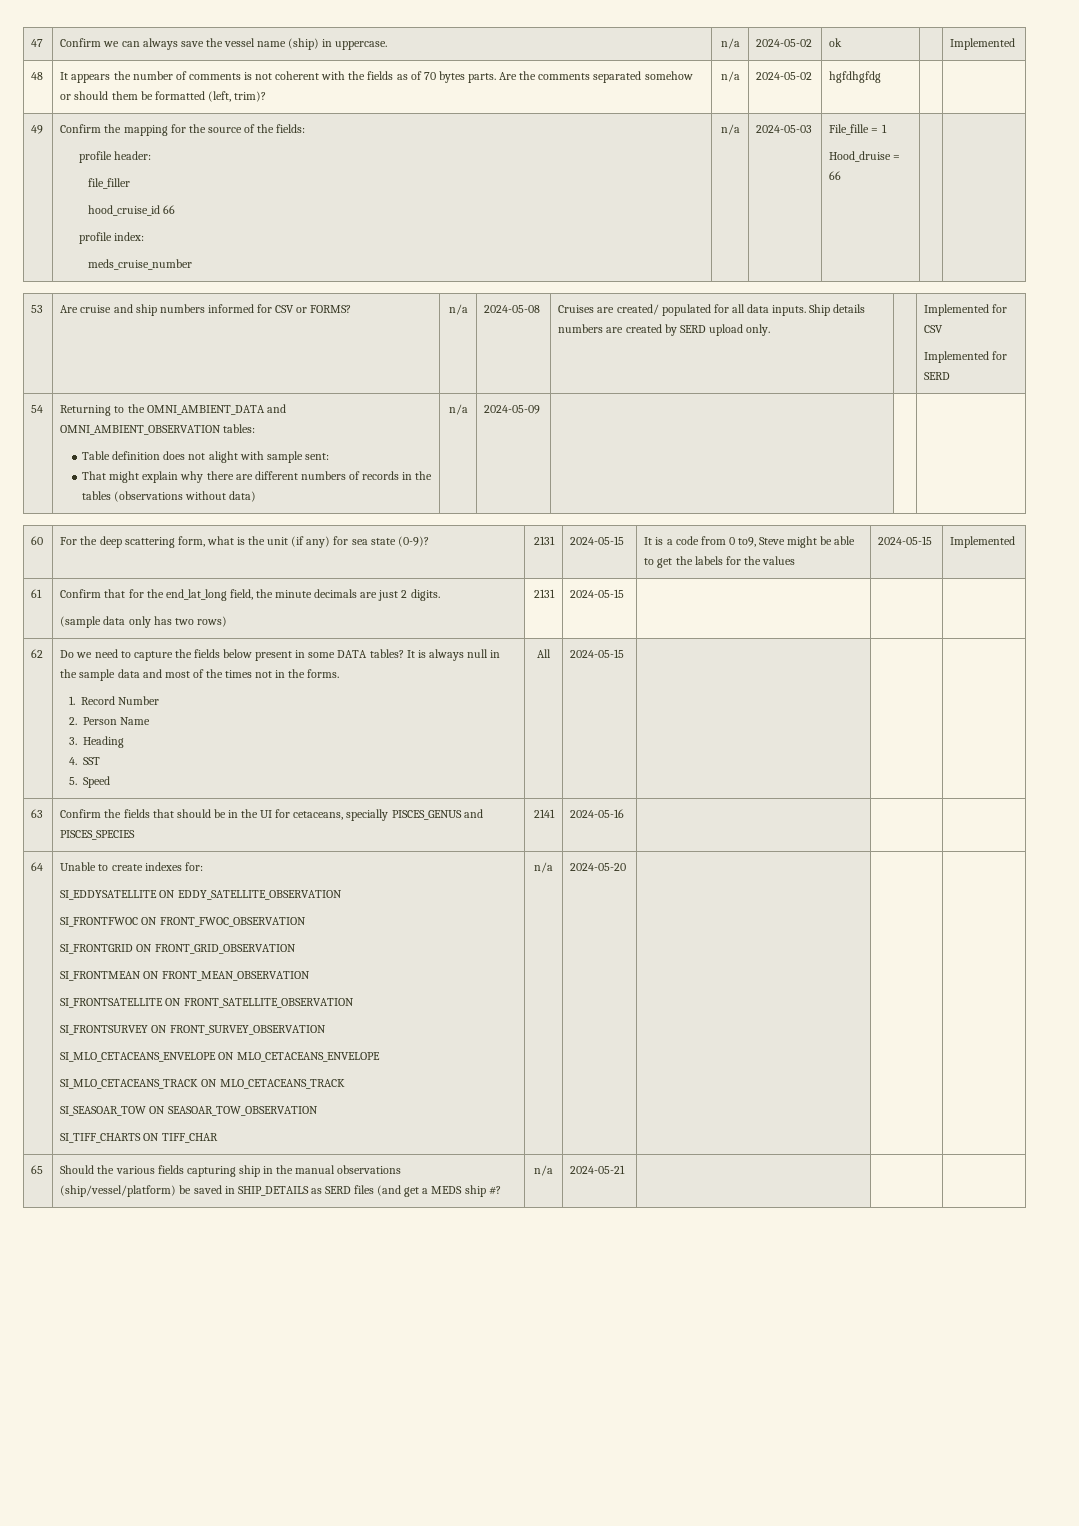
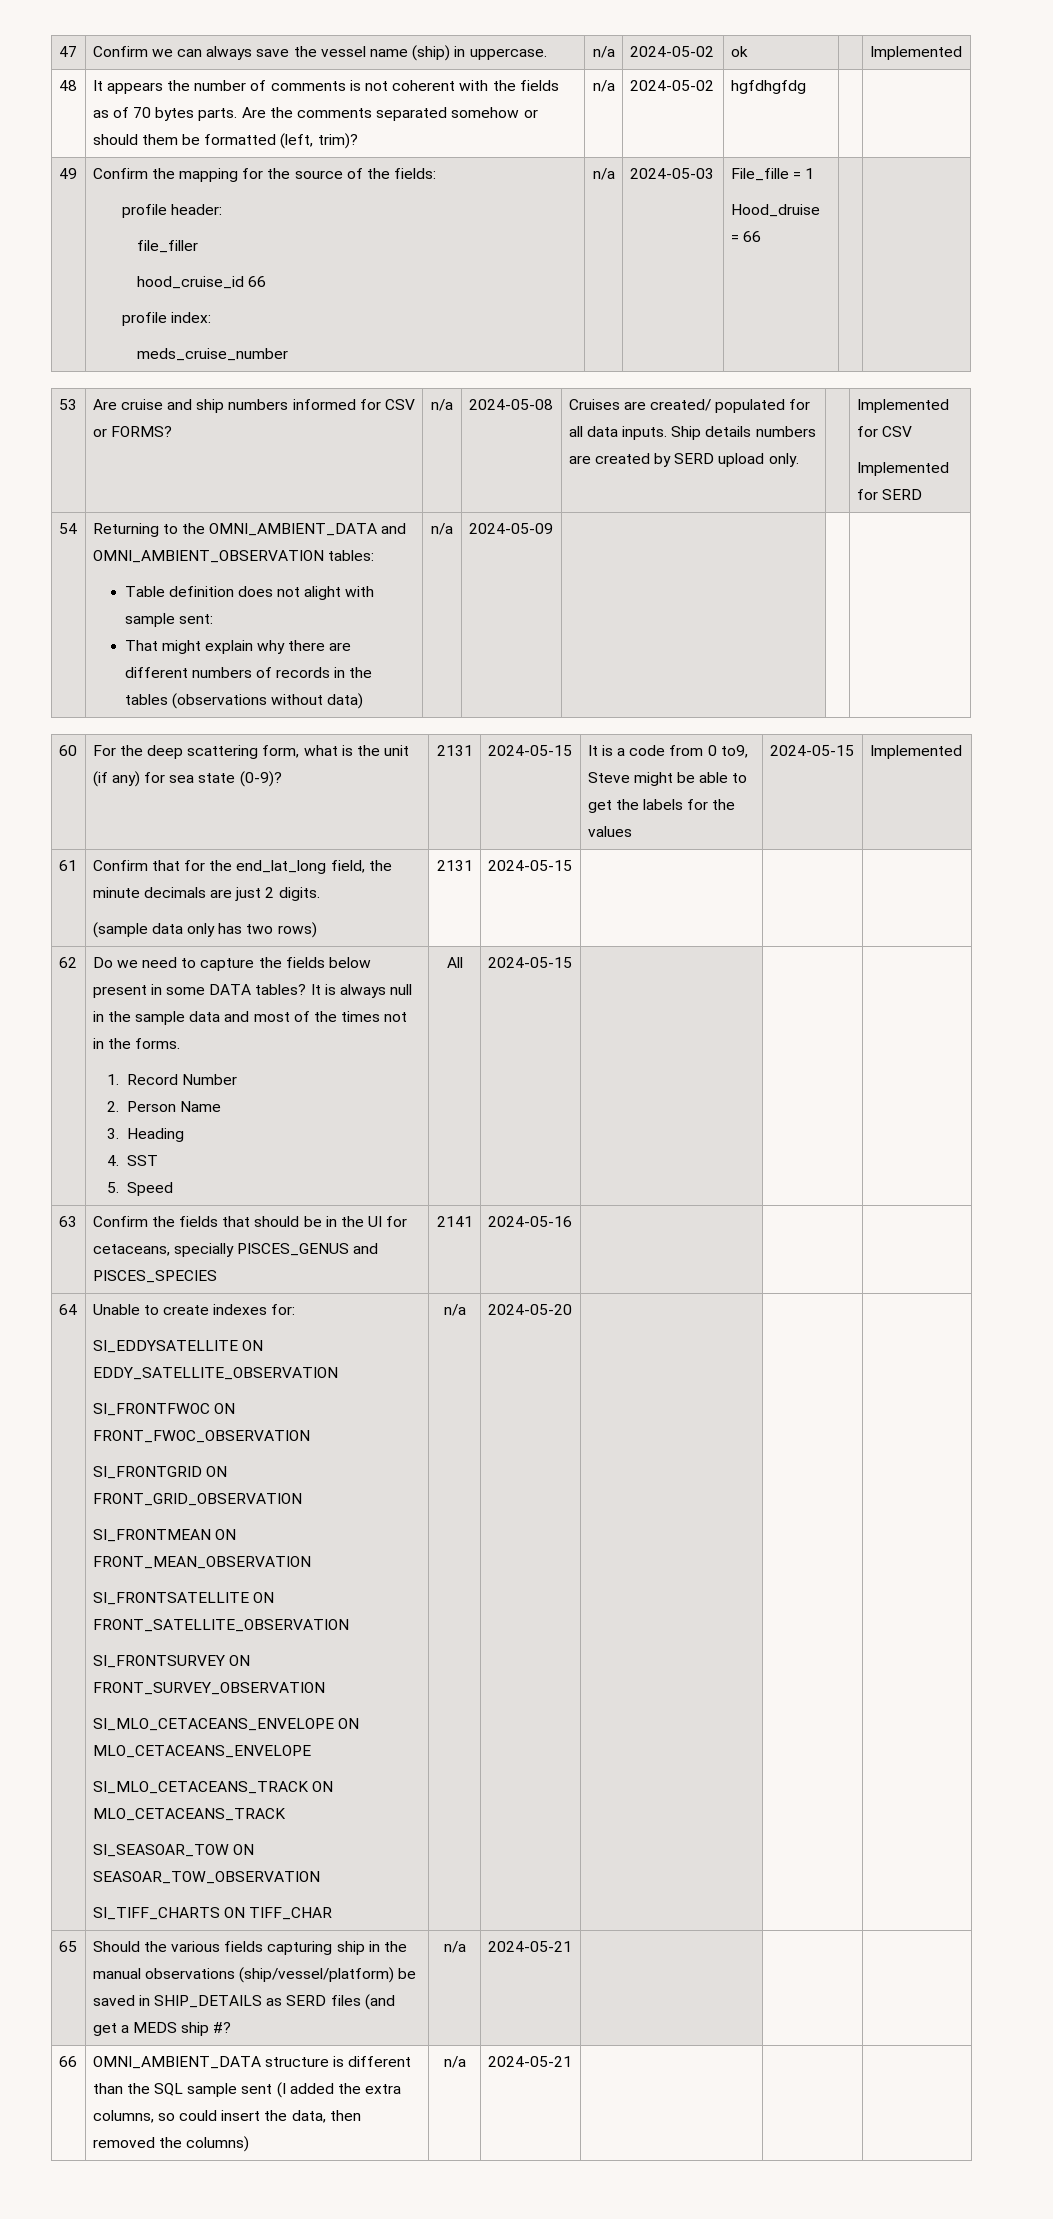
(626, 1169) none -> [58,2056,77,2067] [92,2056,412,2069] [92,2082,402,2098] [92,2110,361,2123] [92,2136,250,2152] [443,2056,466,2068] [487,2056,572,2067] // 66 | OMNI_AMBIENT_DATA structure is different than the SQL sample sent (I added the extra columns, so could insert the data, then removed the columns) | n/a | 2024-05-21 | | |

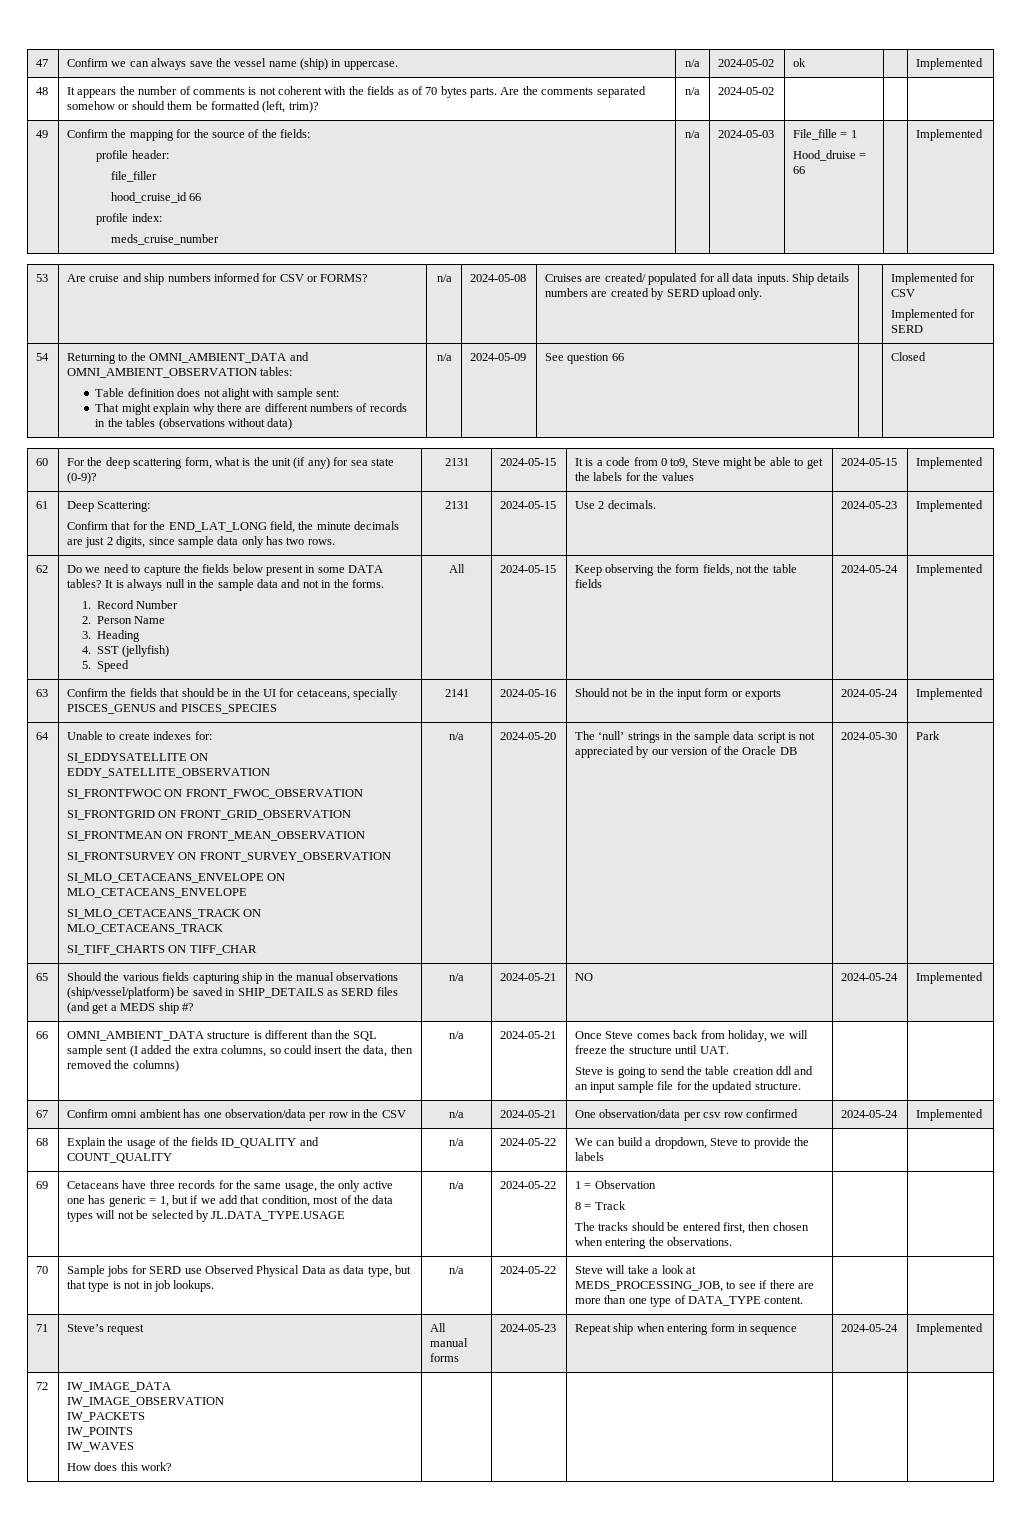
[730,80,806,94] hgfdhgfdg -> (775, 91) none
(761, 236) none -> [916,129,984,141] Implemented
(553, 528) | | -> [545,353,624,364] [891,352,927,361] See question 66 | | Closed
(77, 865) none -> [67,501,151,512] Deep Scattering: //
[236,860,327,874] end_lat_long -> [168,522,267,532] END_LAT_LONG
[278,887,320,901] [92,922,148,938] digits. // (sample -> [116,536,214,548] digits, since sample
[277,922,317,938] [436,860,473,871] [487,860,572,871] rows) | 2131 | 2024-05-15 | | | -> [307,539,335,545] [444,501,469,509] [500,501,557,509] [575,500,656,509] [841,501,898,509] [916,500,984,512] rows. | 2131 | 2024-05-15 | Use 2 decimals. | 2024-05-23 | Implemented
[253,1011,381,1022] most of the times -> (301, 583) none
(159, 1160) none -> [122,645,170,657] (jellyfish)
(572, 962) | | -> [575,564,797,576] [575,579,603,588] [841,565,899,573] [916,564,984,576] Keep observing the form fields, not the table fields | 2024-05-24 | Implemented
(572, 1221) | | -> [575,688,782,700] [841,689,899,697] [916,688,984,700] Should not be in the input form or exports | 2024-05-24 | Implemented
[92,1592,274,1605] [92,1619,349,1632] // SI_FRONTSATELLITE ON FRONT_SATELLITE_OBSERVATION -> (365, 836) none
[92,1844,254,1857] [92,1871,320,1884] // SI_SEASOAR_TOW ON SEASOAR_TOW_OBSERVATION -> (224, 929) none
(572, 1309) | | -> [575,731,816,743] [575,746,797,758] [841,732,898,740] [916,731,941,740] The ‘null’ strings in the sample data script is not appreciated by our version of the Oracle DB | 2024-05-30 | Park
(572, 1946) | | -> [575,973,594,981] [841,973,899,981] [916,972,984,984] NO | 2024-05-24 | Implemented
(572, 2061) none -> [575,1030,808,1042] [575,1045,729,1054] [575,1066,814,1078] [575,1081,801,1093] [36,1110,49,1118] [67,1109,406,1121] [449,1110,464,1118] [500,1110,557,1118] [575,1109,798,1121] [841,1110,899,1118] [916,1109,984,1121] [36,1138,49,1146] [67,1137,319,1149] [67,1153,173,1163] [449,1138,464,1146] [500,1138,557,1146] [575,1137,810,1149] [575,1152,605,1161] [36,1181,49,1189] [67,1180,393,1192] [67,1195,394,1207] [67,1210,346,1222] [449,1181,464,1189] [500,1181,557,1189] [575,1180,656,1189] [575,1201,626,1210] [575,1222,809,1234] [575,1237,733,1249] [36,1266,49,1274] [67,1265,412,1277] [67,1280,215,1292] [449,1266,464,1274] [500,1266,557,1274] [575,1265,696,1274] [575,1280,814,1292] [575,1295,804,1307] [36,1324,49,1332] [67,1324,145,1335] [430,1323,447,1332] [430,1338,469,1347] [430,1353,460,1362] [500,1324,557,1332] [575,1323,798,1335] [841,1324,899,1332] [916,1323,984,1335] [36,1382,49,1390] [67,1382,172,1392] [67,1397,225,1407] [67,1412,146,1422] [67,1427,134,1437] [67,1442,135,1452] [67,1462,173,1471] | Once Steve comes back from holiday, we will freeze the structure until UAT. // Steve is going to send the table creation ddl and an input sample file for the updated structure. | | // 67 | Confirm omni ambient has one observation/data per row in the CSV | n/a | 2024-05-21 | One observation/data per csv row confirmed | 2024-05-24 | Implemented // 68 | Explain the usage of the fields ID_QUALITY and COUNT_QUALITY | n/a | 2024-05-22 | We can build a dropdown, Steve to provide the labels | | // 69 | Cetaceans have three records for the same usage, the only active one has generic = 1, but if we add that condition, most of the data types will not be selected by JL.DATA_TYPE.USAGE | n/a | 2024-05-22 | 1 = Observation // 8 = Track // The tracks should be entered first, then chosen when entering the observations. | | // 70 | Sample jobs for SERD use Observed Physical Data as data type, but that type is not in job lookups. | n/a | 2024-05-22 | Steve will take a look at MEDS_PROCESSING_JOB, to see if there are more than one type of DATA_TYPE content. | | // 71 | Steve’s request | All manual forms | 2024-05-23 | Repeat ship when entering form in sequence | 2024-05-24 | Implemented // 72 | IW_IMAGE_DATA // IW_IMAGE_OBSERVATION // IW_PACKETS // IW_POINTS // IW_WAVES // How does this work? | |

